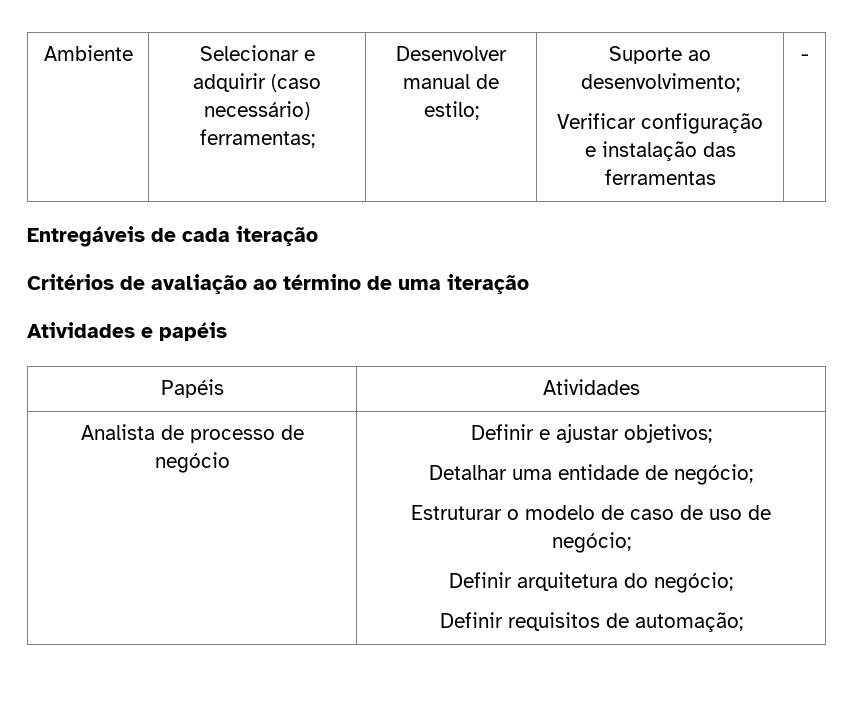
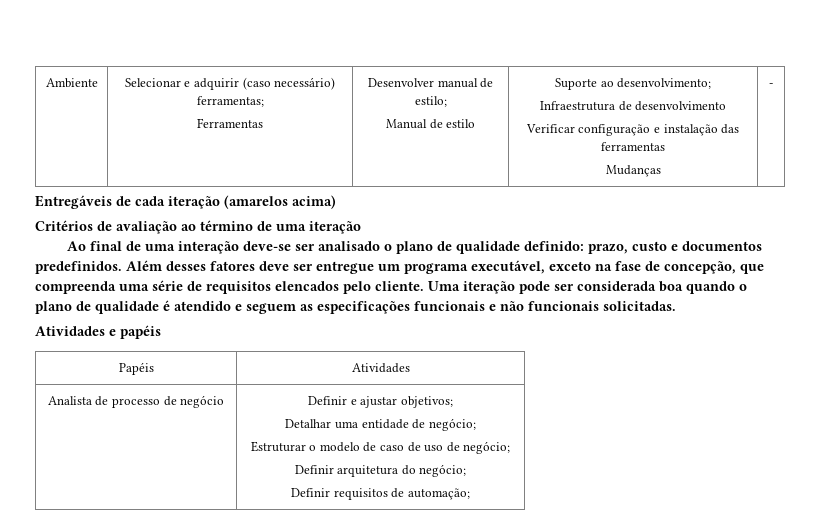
(315, 138) none -> [197,118,263,128] // Ferramentas
(479, 110) none -> [385,119,476,129] // Manual de estilo
(740, 82) none -> [539,101,727,111] // Infraestrutura de desenvolvimento
(716, 177) none -> [605,165,661,177] // Mudanças
(318, 236) none -> [224,195,336,209] (amarelos acima)
(529, 284) none -> [66,241,762,254] [35,260,764,274] [35,280,747,294] [35,300,676,314] // Ao final de uma interação deve-se ser analisado o plano de qualidade definido: prazo, custo e documentos predefinidos. Além desses fatores deve ser entregue um programa executável, exceto na fase de concepção, que compreenda uma série de requisitos elencados pelo cliente. Uma iteração pode ser considerada boa quando o plano de qualidade é atendido e seguem as especificações funcionais e não funcionais solicitadas.

